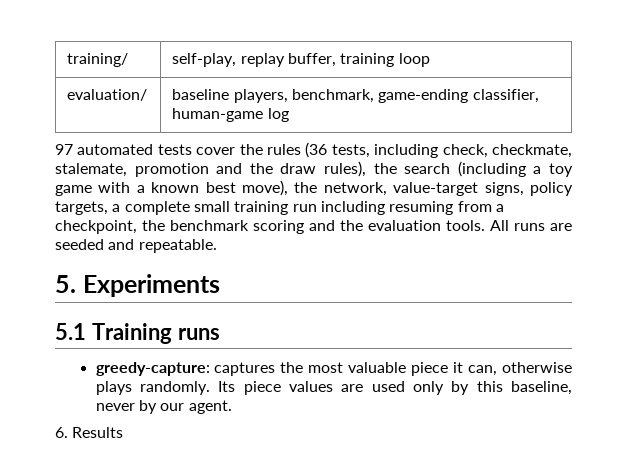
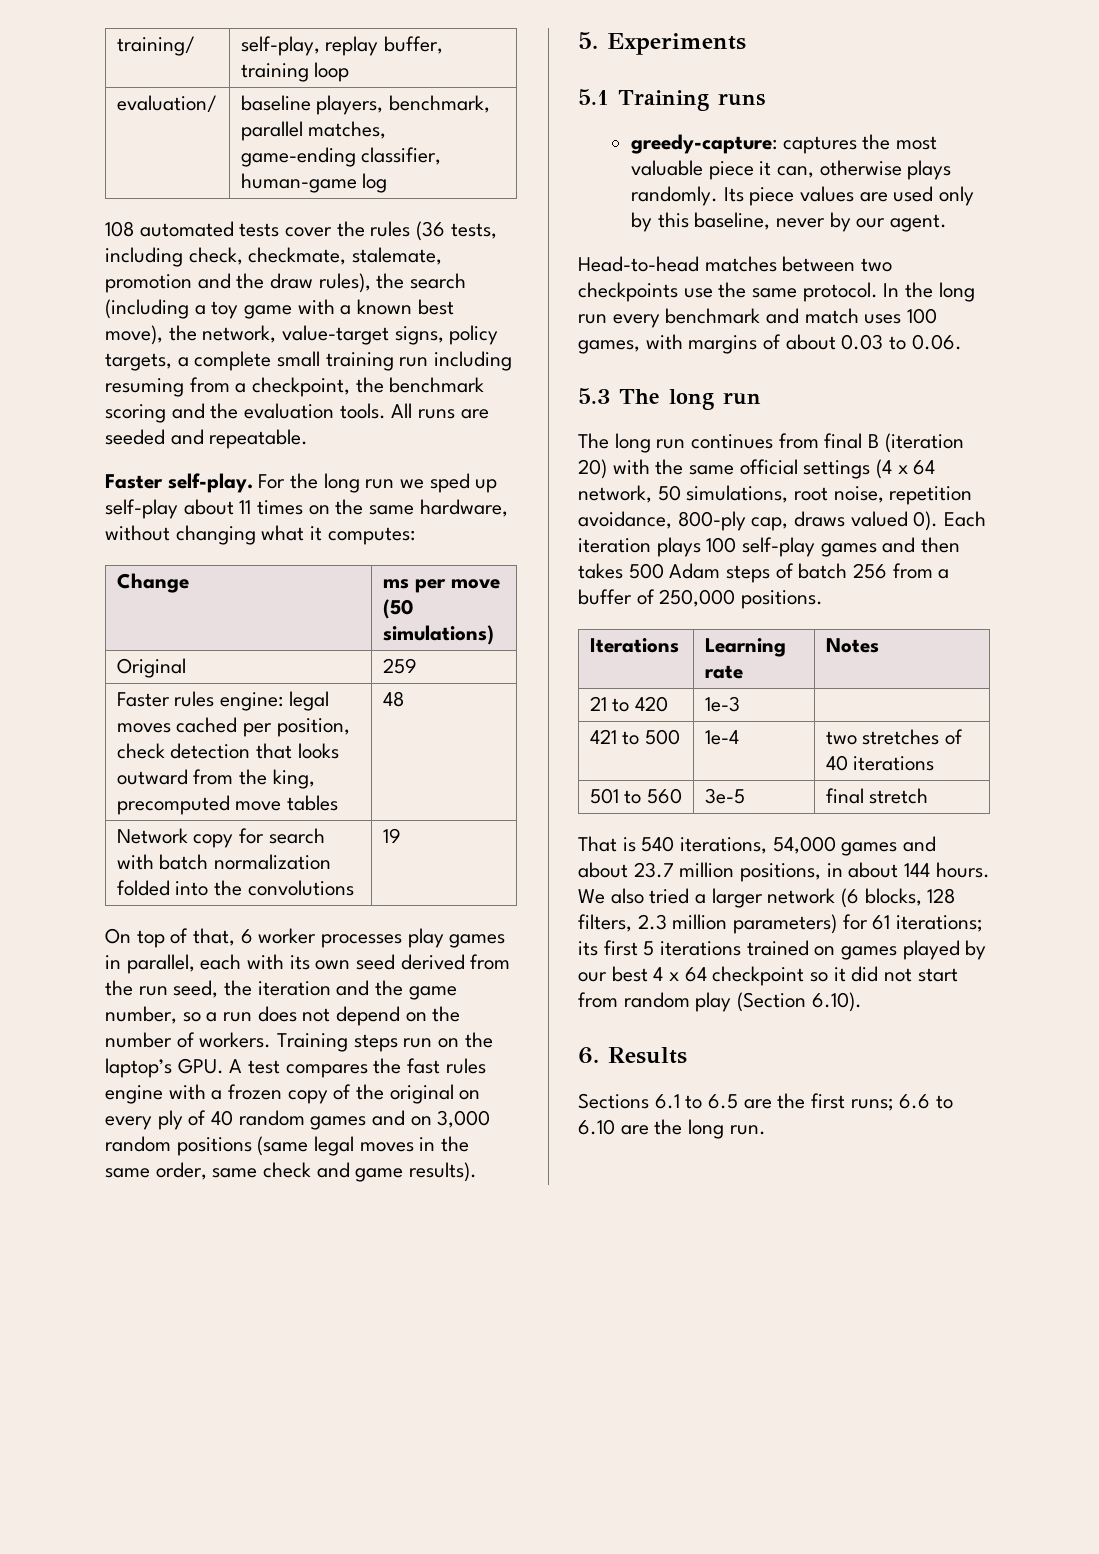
(374, 96) none -> [240,121,387,141] parallel matches,
[55,144,73,155] 97 -> [105,221,134,237] 108
(217, 246) none -> [105,473,498,493] [105,499,508,519] [105,525,415,545] [116,573,189,593] [382,579,500,593] [382,599,413,619] [382,625,494,645] [116,658,186,678] [382,658,417,674] [116,691,329,711] [116,717,350,737] [116,743,339,759] [116,769,315,789] [116,795,338,815] [382,691,404,707] [116,828,325,848] [116,854,331,870] [116,880,354,896] [382,828,401,843] [105,928,506,948] [105,954,511,974] [105,980,457,1000] [105,1006,461,1026] [105,1032,493,1052] [105,1058,486,1078] [105,1084,481,1104] [105,1110,491,1130] [105,1136,470,1156] [105,1162,478,1182] // Faster self-play. For the long run we sped up self-play about 11 times on the same hardware, without changing what it computes: // Change | ms per move (50 simulations) // Original | 259 // Faster rules engine: legal moves cached per position, check detection that looks outward from the king, precomputed move tables | 48 // Network copy for search with batch normalization folded into the convolutions | 19 // On top of that, 6 worker processes play games in parallel, each with its own seed derived from the run seed, the iteration and the game number, so a run does not depend on the number of workers. Training steps run on the laptop’s GPU. A test compares the fast rules engine with a frozen copy of the original on every ply of 40 random games and on 3,000 random positions (same legal moves in the same order, same check and game results).
[55,427,124,438] 6. Results -> [578,256,893,272] [578,282,975,302] [578,308,938,328] [578,334,962,354] [578,388,761,410] [578,433,964,453] [578,459,936,479] [578,485,973,505] [578,511,987,531] [578,537,961,557] [578,563,950,583] [578,589,824,609] [589,638,679,653] [704,638,786,657] [704,665,743,679] [825,638,879,653] [589,696,668,712] [704,696,740,712] [589,729,680,745] [704,730,739,745] [825,729,963,745] [825,755,935,771] [589,788,682,804] [704,788,745,804] [825,788,929,804] [578,836,937,856] [578,862,990,882] [578,888,956,908] [578,914,984,934] [578,940,987,960] [578,966,958,986] [578,992,862,1012] [578,1047,687,1064] [578,1093,954,1111] [578,1119,766,1139] Head-to-head matches between two checkpoints use the same protocol. In the long run every benchmark and match uses 100 games, with margins of about 0.03 to 0.06. // 5.3 The long run // The long run continues from final B (iteration 20) with the same official settings (4 x 64 network, 50 simulations, root noise, repetition avoidance, 800-ply cap, draws valued 0). Each iteration plays 100 self-play games and then takes 500 Adam steps of batch 256 from a buffer of 250,000 positions. // Iterations | Learning rate | Notes // 21 to 420 | 1e-3 | // 421 to 500 | 1e-4 | two stretches of 40 iterations // 501 to 560 | 3e-5 | final stretch // That is 540 iterations, 54,000 games and about 23.7 million positions, in about 144 hours. We also tried a larger network (6 blocks, 128 filters, 2.3 million parameters) for 61 iterations; its first 5 iterations trained on games played by our best 4 x 64 checkpoint so it did not start from random play (Section 6.10). // 6. Results // Sections 6.1 to 6.5 are the first runs; 6.6 to 6.10 are the long run.

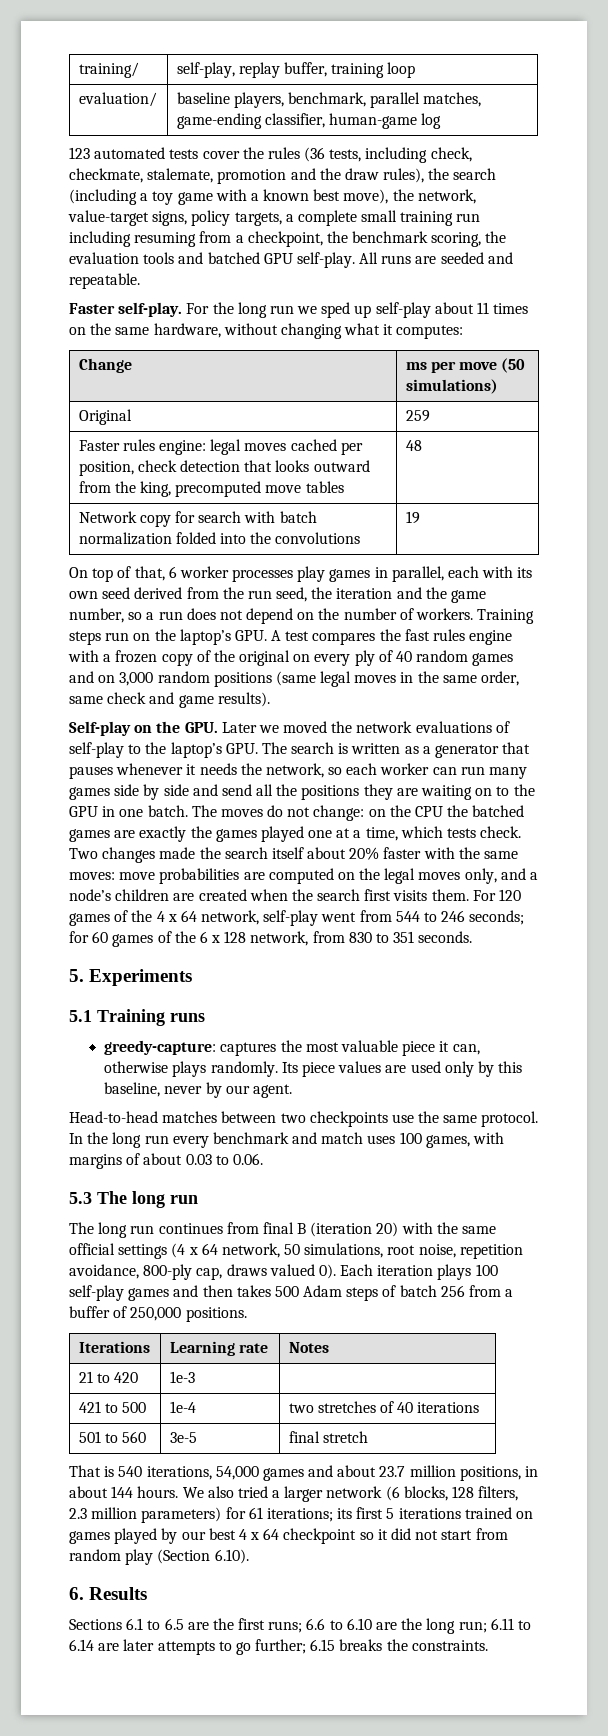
[105,221,134,237] 108 -> [69,147,90,159] 123
[105,403,386,423] scoring and the evaluation tools. -> [431,231,507,247] [69,252,355,268] scoring, the evaluation tools and batched GPU self-play.
(478, 1172) none -> [69,721,510,736] [69,742,531,758] [69,763,528,779] [69,784,535,800] [69,805,525,821] [69,826,522,842] [69,847,519,863] [69,868,539,884] [69,889,522,901] [69,910,525,926] [69,931,473,947] // Self-play on the GPU. Later we moved the network evaluations of self-play to the laptop’s GPU. The search is written as a generator that pauses whenever it needs the network, so each worker can run many games side by side and send all the positions they are waiting on to the GPU in one batch. The moves do not change: on the CPU the batched games are exactly the games played one at a time, which tests check. Two changes made the search itself about 20% faster with the same moves: move probabilities are computed on the legal moves only, and a node’s children are created when the search first visits them. For 120 games of the 4 x 64 network, self-play went from 544 to 246 seconds; for 60 games of the 6 x 128 network, from 830 to 351 seconds.
[729,1125,766,1135] run. -> [458,1618,531,1633] [69,1639,488,1655] run; 6.11 to 6.14 are later attempts to go further; 6.15 breaks the constraints.

